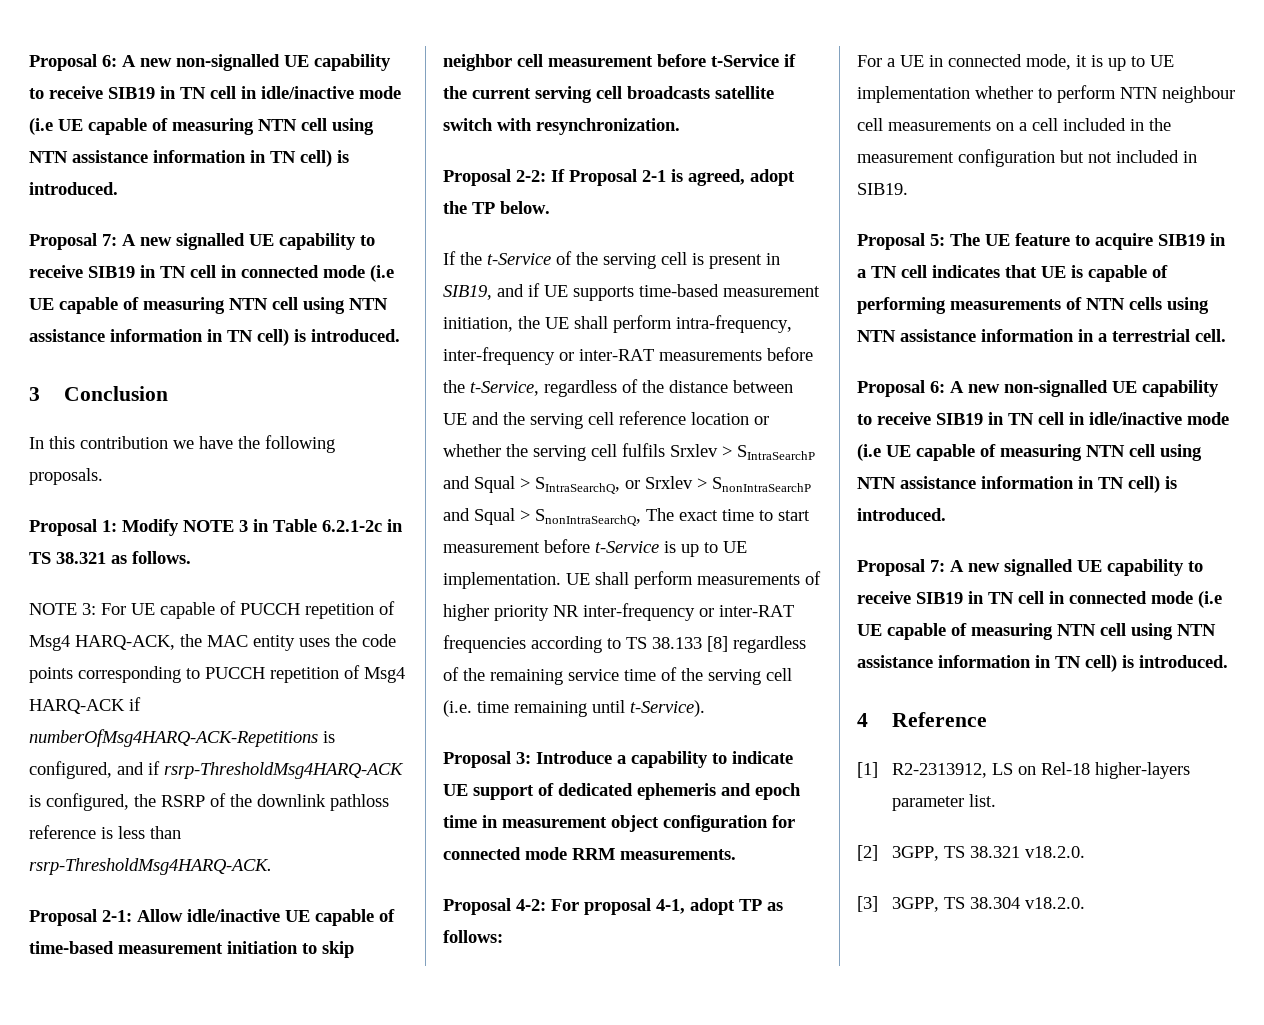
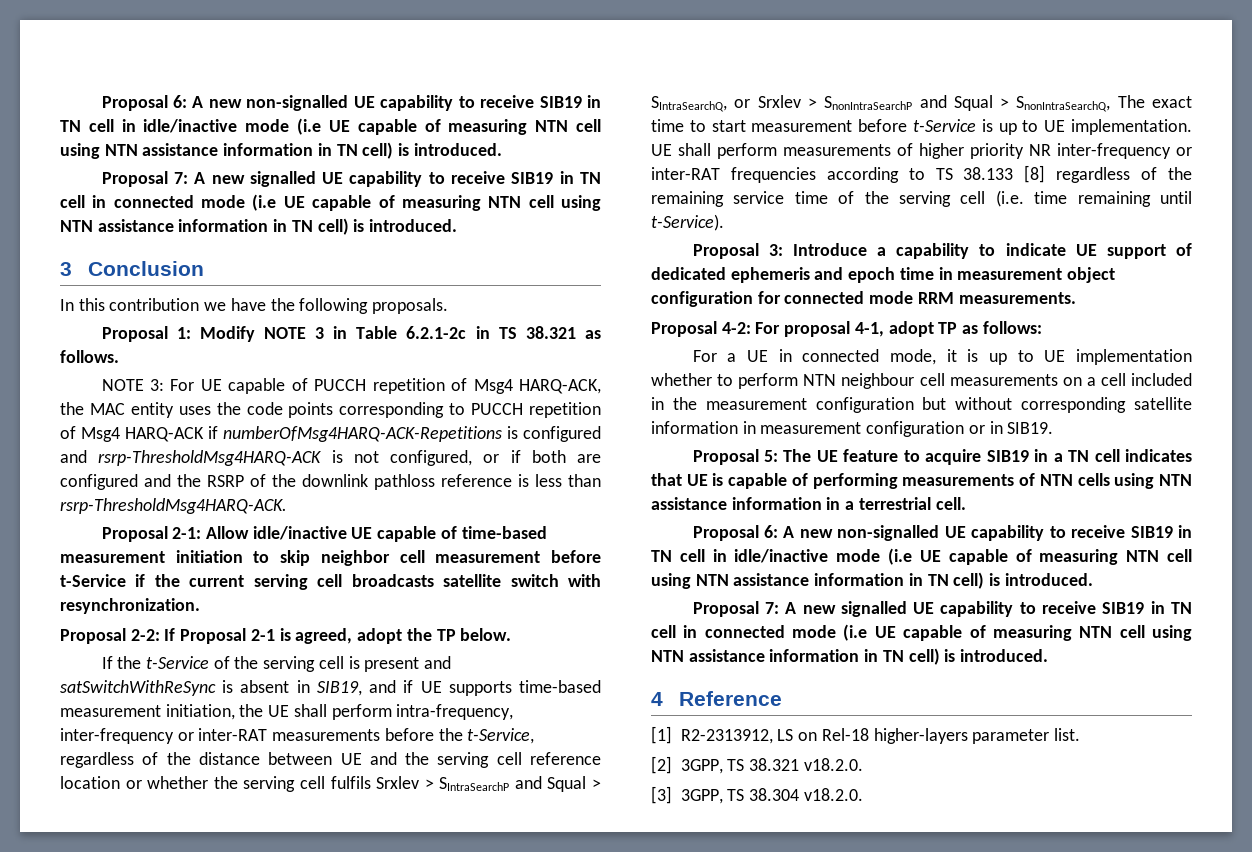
[29,761,404,779] [29,793,129,811] configured, and if rsrp-ThresholdMsg4HARQ-ACK is configured, -> [523,426,601,442] [60,450,601,466] [60,474,171,490] configured and rsrp-ThresholdMsg4HARQ-ACK is not configured, or if both are configured and
(762, 261) none -> [424,656,452,669] [60,680,290,696] and satSwitchWithReSync is absent
[1088,150,1179,163] not included -> [955,397,1192,413] [651,421,985,437] without corresponding satellite information in measurement configuration or

